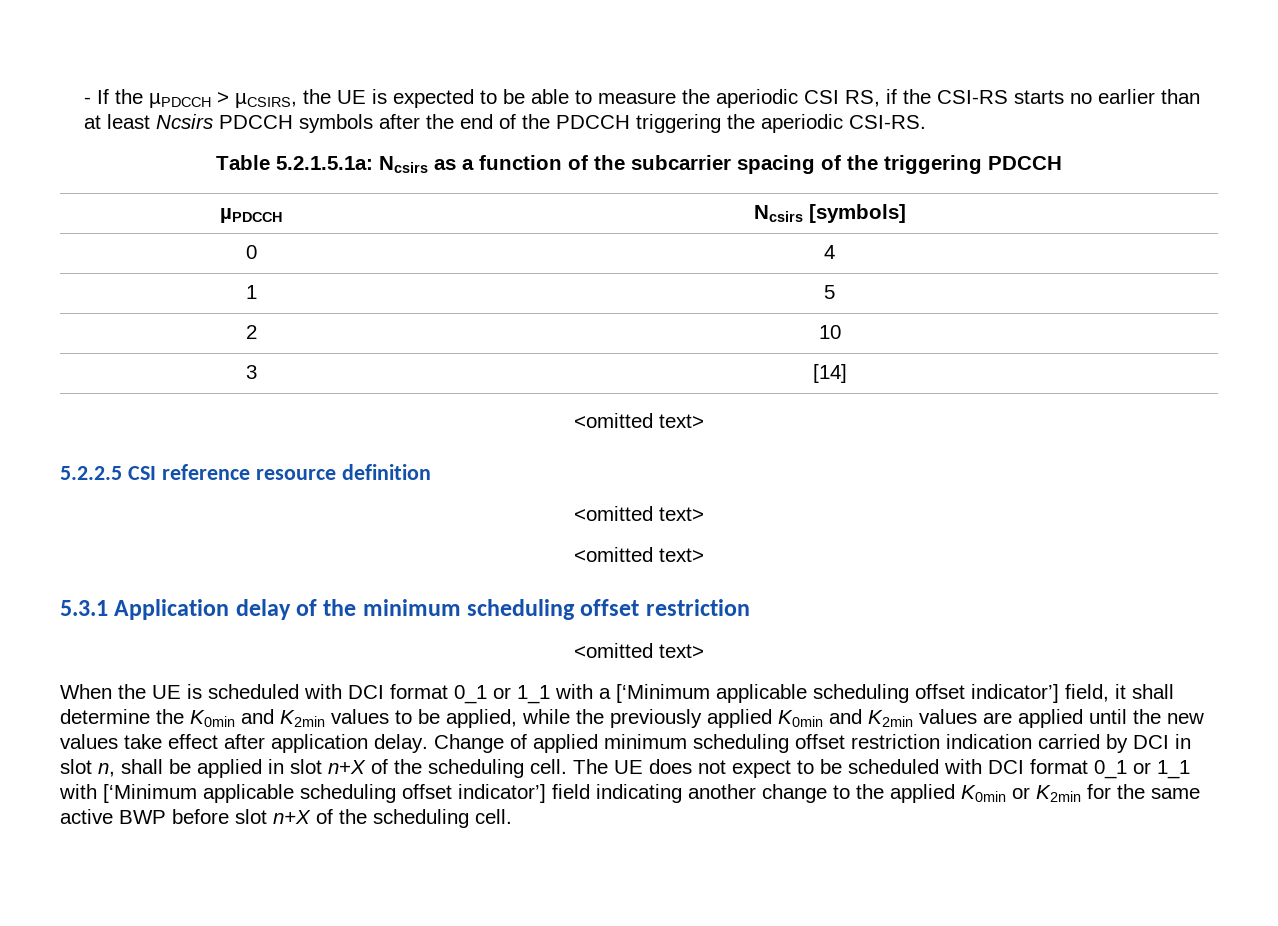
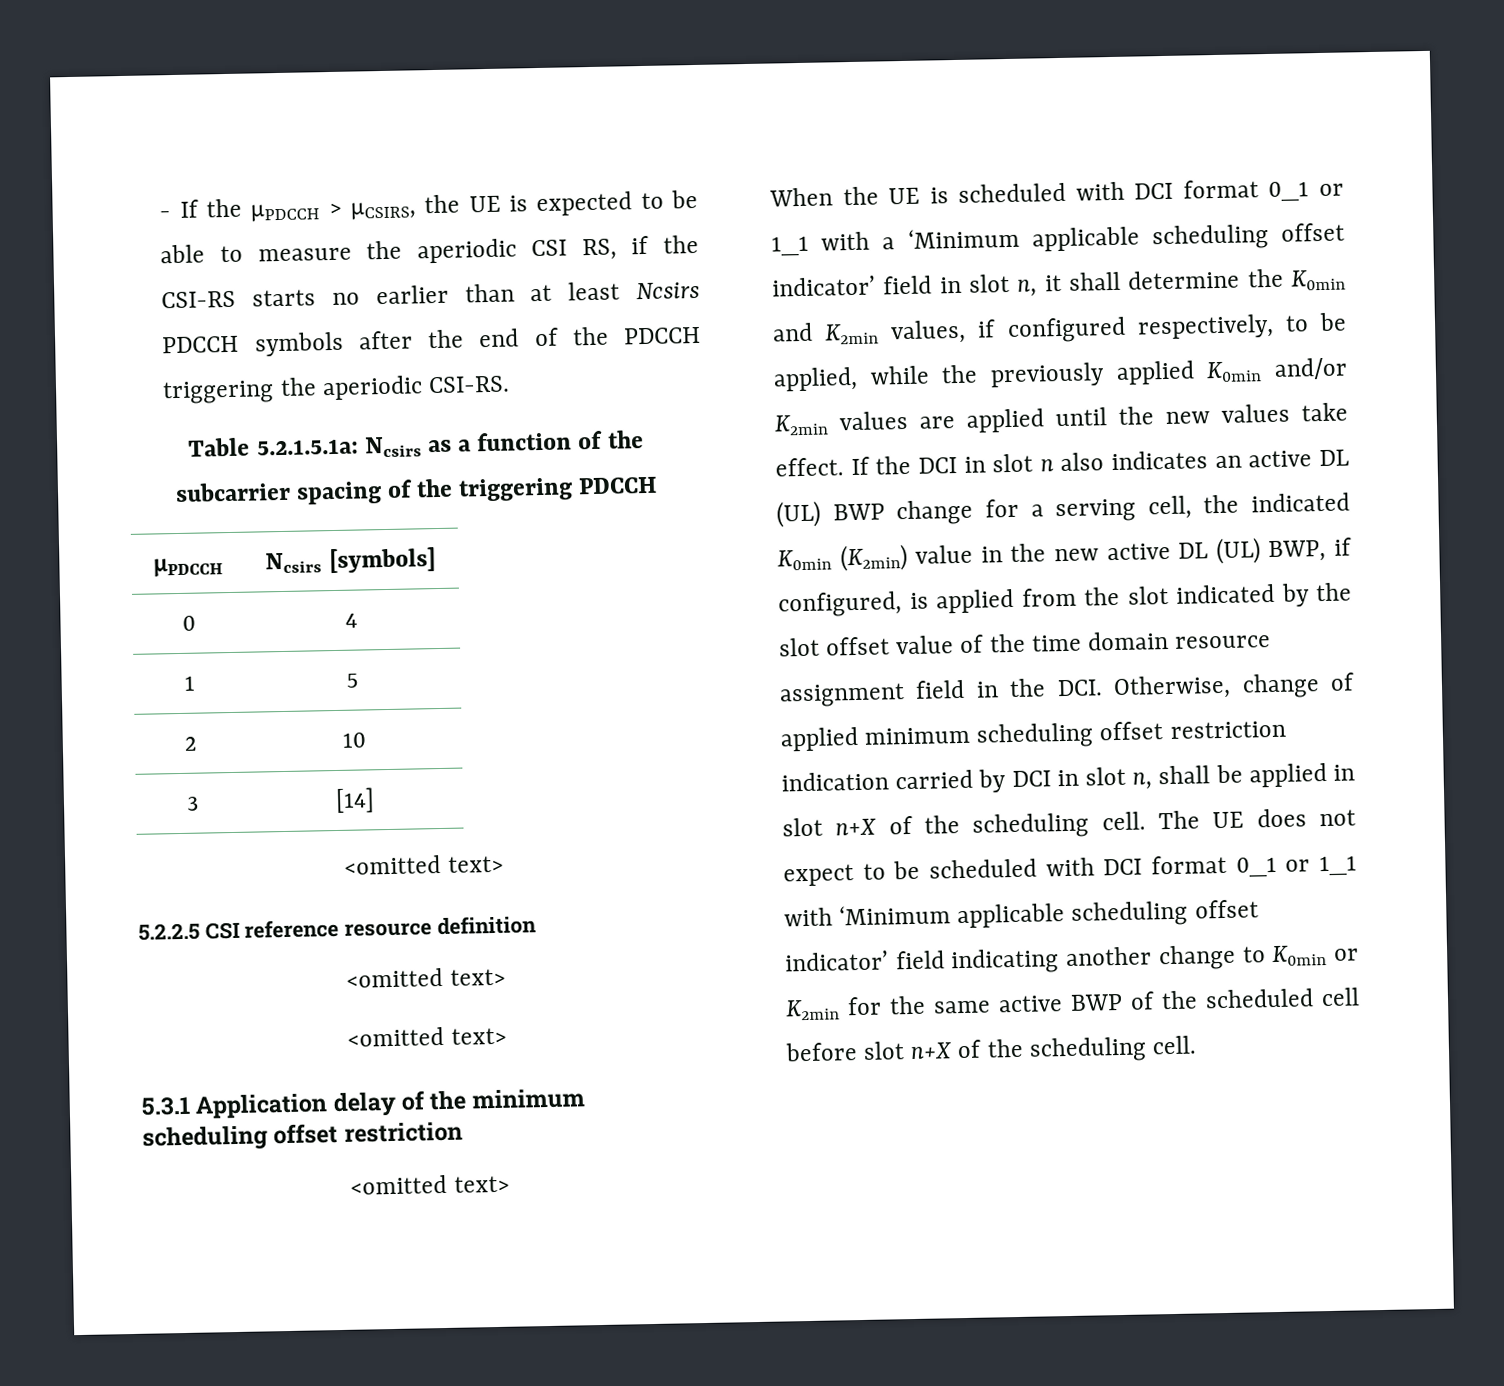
[616,684,1109,703] [‘Minimum applicable scheduling offset indicator’] field, -> [907,222,1345,252] [772,273,1038,297] ‘Minimum applicable scheduling offset indicator’ field in slot n,
[331,709,389,724] values -> [890,313,1274,345] values, if configured respectively,
[829,709,862,724] and -> [1274,357,1348,380] and/or
[168,734,504,753] effect after application delay. Change -> [775,449,1349,477] [776,492,1350,528] [777,537,1352,572] [778,582,1352,618] [778,631,1272,657] [779,673,1320,708] effect. If the DCI in slot n also indicates an active DL (UL) BWP change for a serving cell, the indicated K0min (K2min) value in the new active DL (UL) BWP, if configured, is applied from the slot indicated by the slot offset value of the time domain resource assignment field in the DCI. Otherwise, change
[103,784,546,803] [‘Minimum applicable scheduling offset indicator’] -> [839,899,1259,929] [784,950,889,972] ‘Minimum applicable scheduling offset indicator’
[856,784,955,803] the applied -> (1266, 954) none
(166, 817) none -> [1130,987,1360,1010] of the scheduled cell

